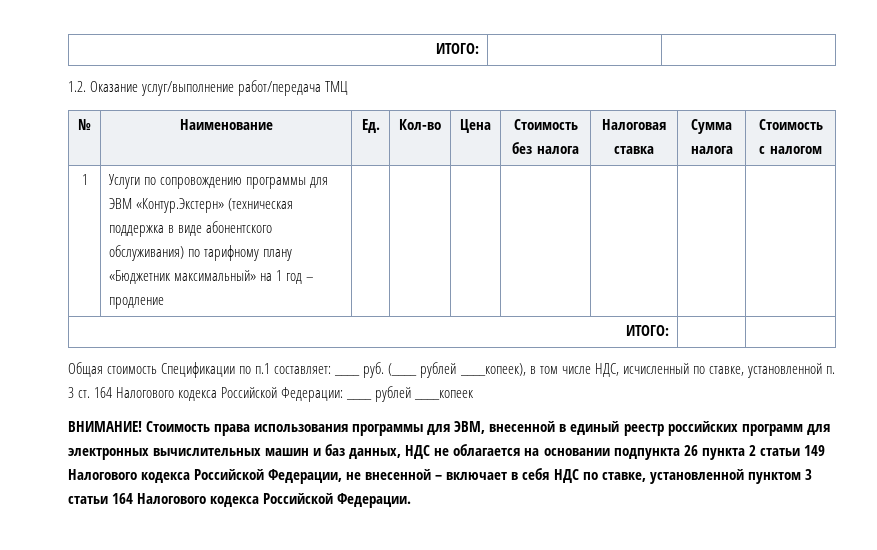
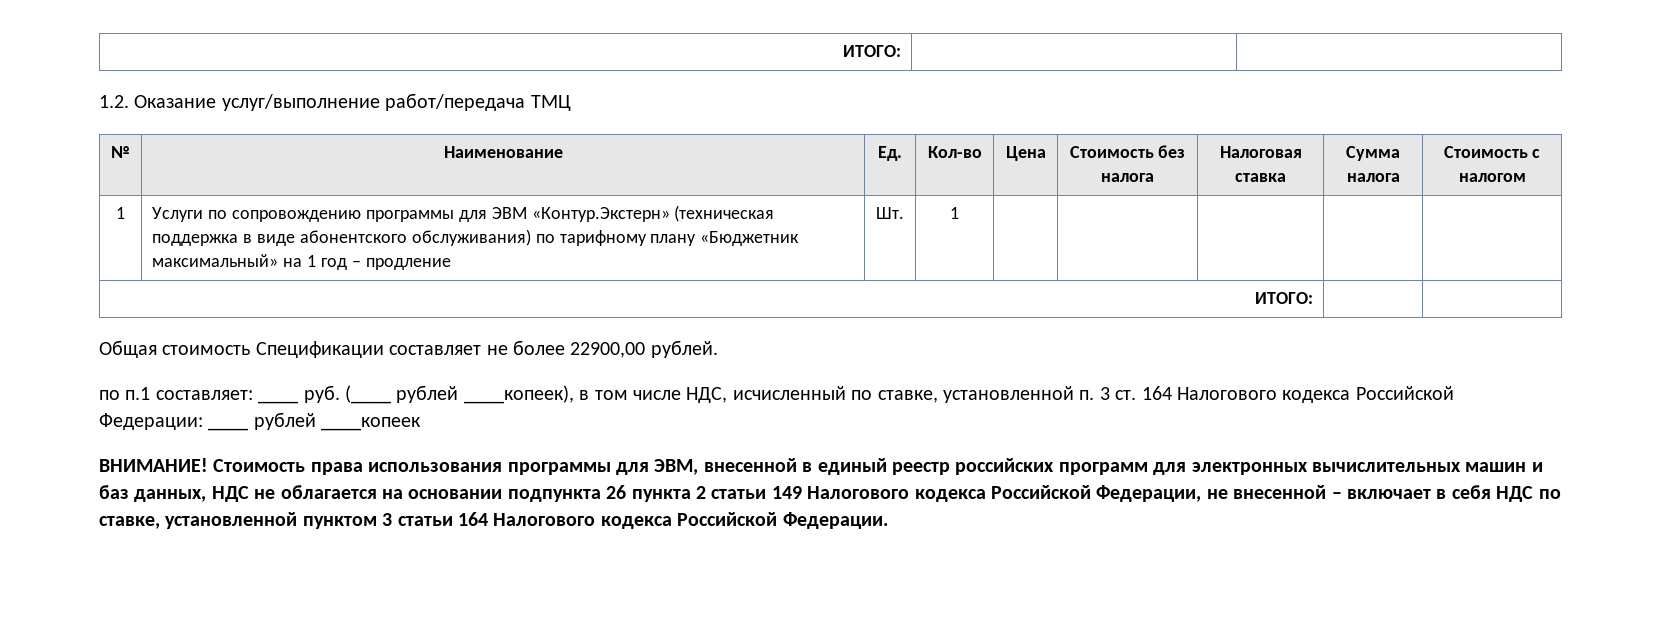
(165, 303) | -> [876,207,904,219] [950,207,959,219] Шт. | 1
(236, 370) none -> [389,340,718,358] составляет не более 22900,00 рублей. //

